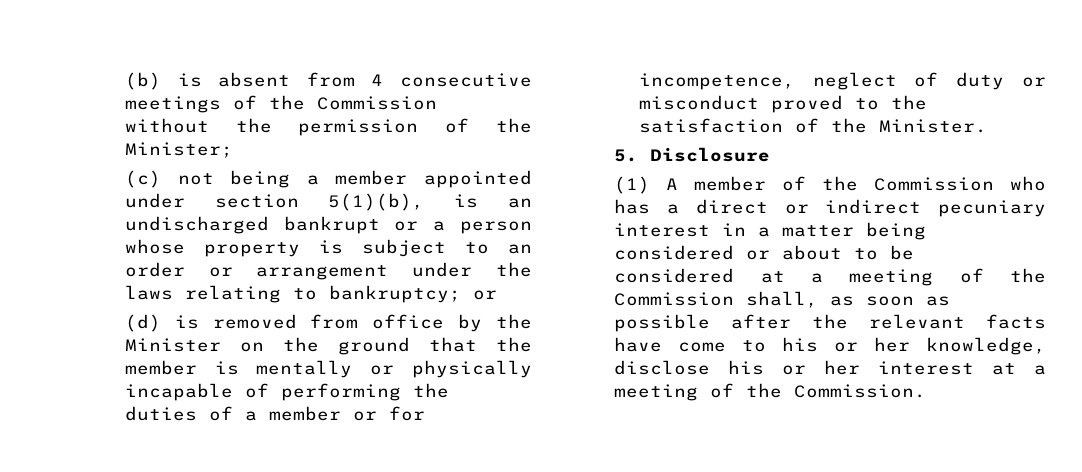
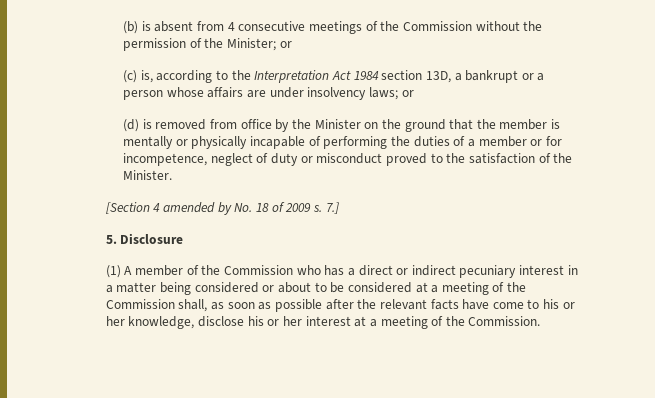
(233, 150) none -> [279,41,292,48] or
[177,170,532,188] [124,193,532,211] [124,216,269,234] not being a member appointed under section 5(1)(b), is an undischarged -> [140,70,462,83] is, according to the Interpretation Act 1984 section 13D, a
[203,239,532,257] [124,262,532,280] [124,285,461,303] property is subject to an order or arrangement under the laws relating to bankruptcy; -> [207,87,398,100] affairs are under insolvency laws;
(987, 126) none -> [105,202,339,215] // [Section 4 amended by No. 18 of 2009 s. 7.]

